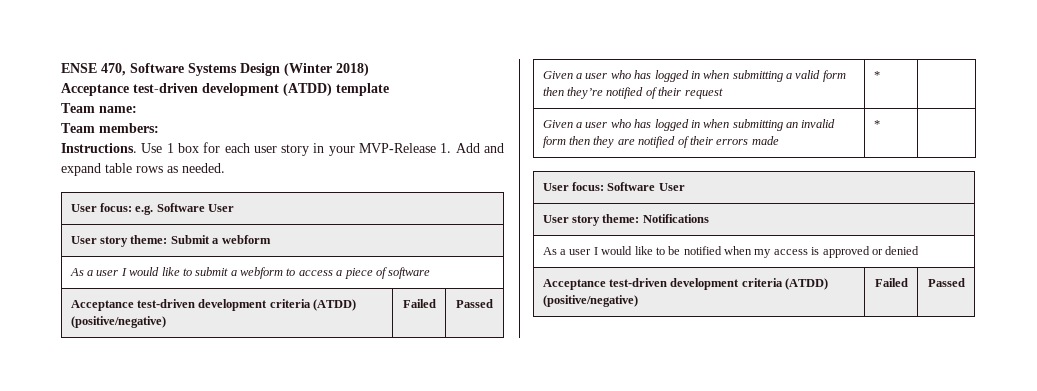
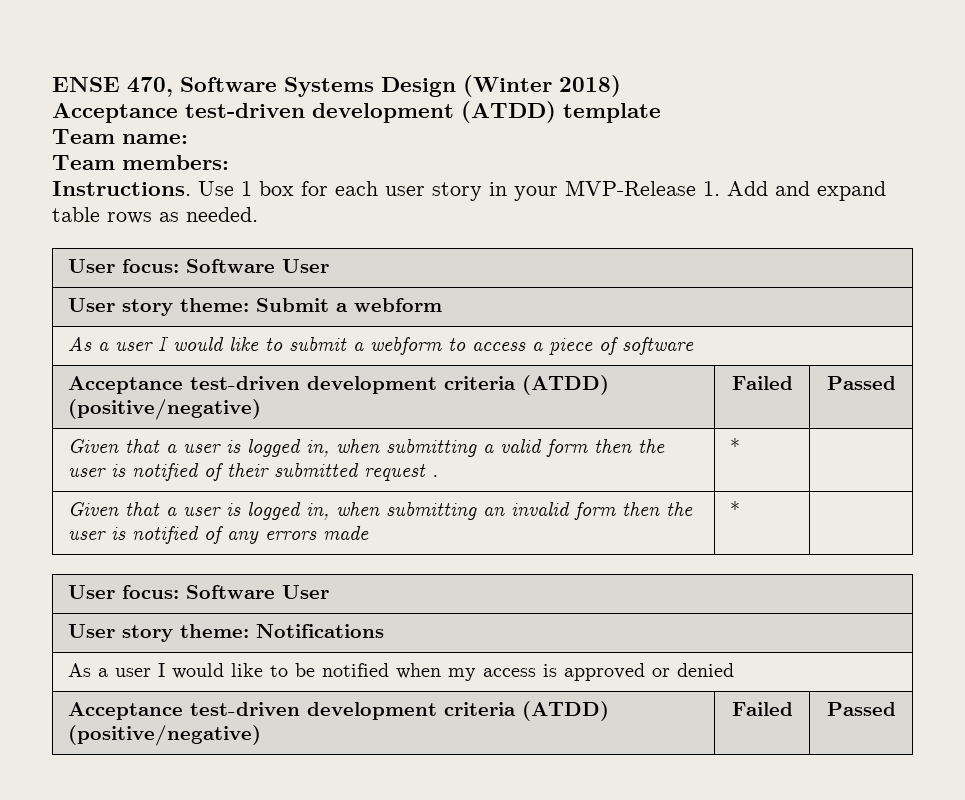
[135,205,154,215] e.g. -> (180, 266) none
[576,70,700,82] a user who has logged in -> [125,439,330,457] that a user is logged in,
[567,87,682,99] they’re notified of their -> [638,439,666,453] [68,462,360,481] the user is notified of their submitted
(723, 93) none -> [432,475,439,477] .
[576,119,700,131] a user who has logged in -> [125,502,330,520] that a user is logged in,
[593,136,713,148] they are notified of their -> [666,502,694,516] [68,526,260,544] the user is notified of any

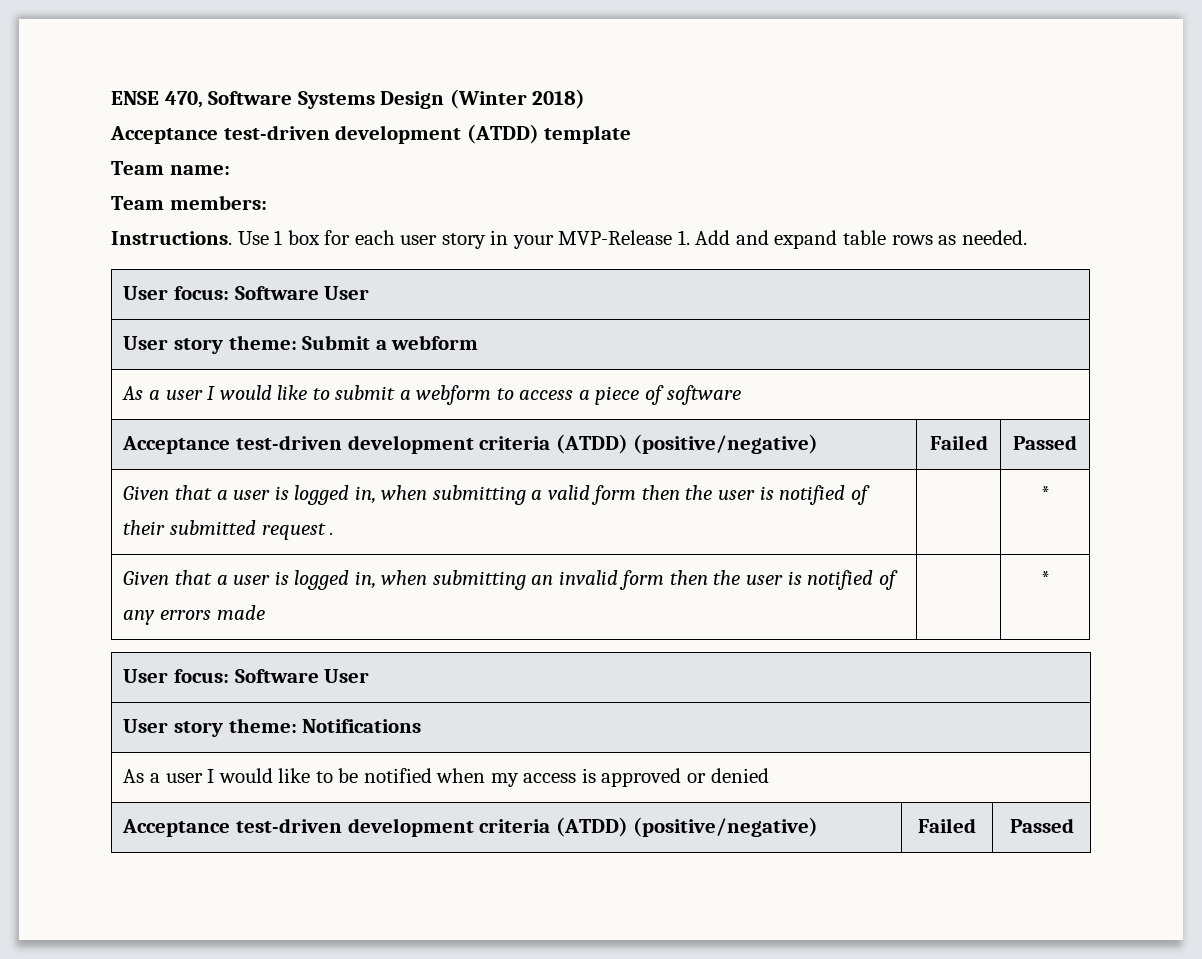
[730,438,741,453] * | -> [1040,486,1050,500] | *
[730,501,741,516] * | -> [1040,571,1050,585] | *

